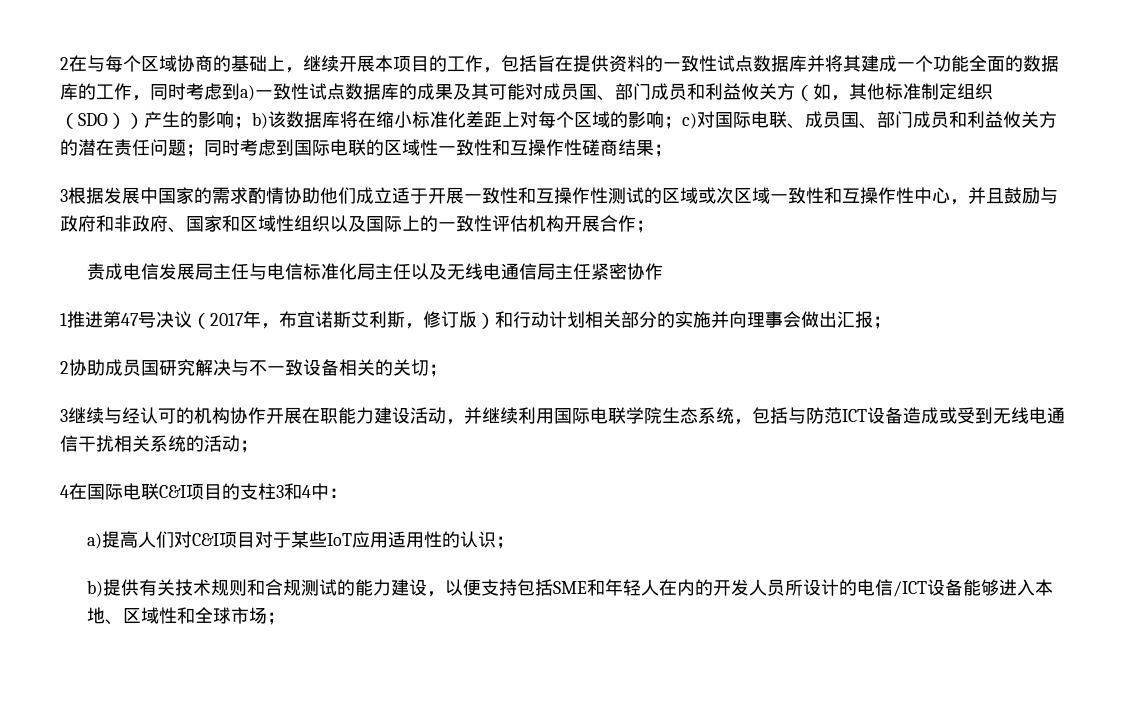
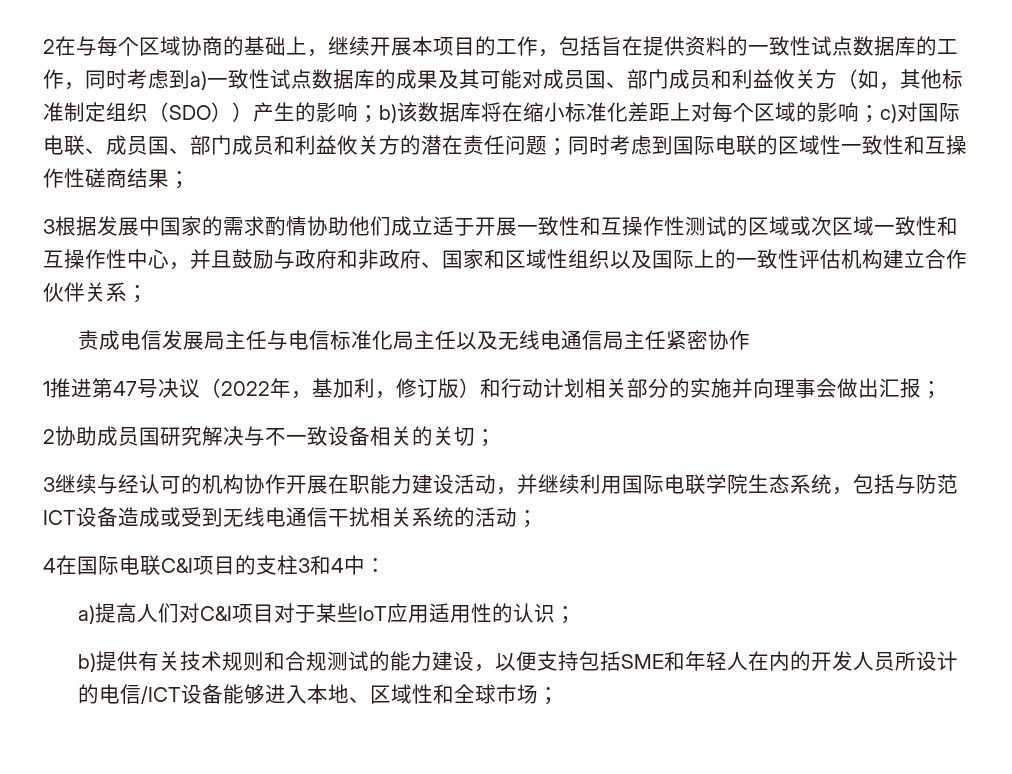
[807,55,1059,72] [60,83,78,100] 并将其建成一个功能全面的数据库 -> (916, 46) none
[564,215,636,232] 开展合作 -> [883,249,967,269] [43,282,127,302] 建立合作伙伴关系
[210,311,405,329] 2017年，布宜诺斯艾利斯 -> [221,378,375,399] 2022年，基加利

